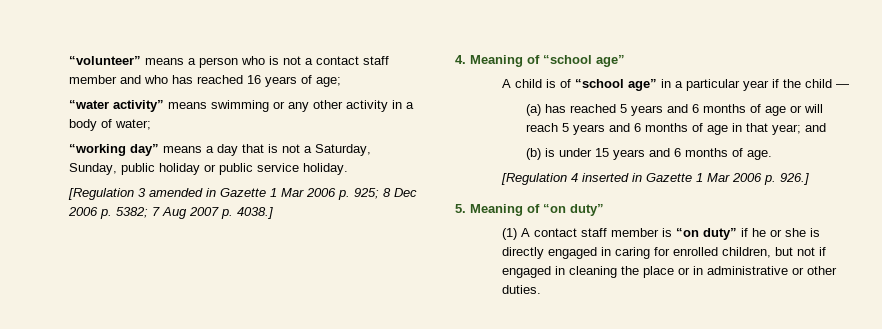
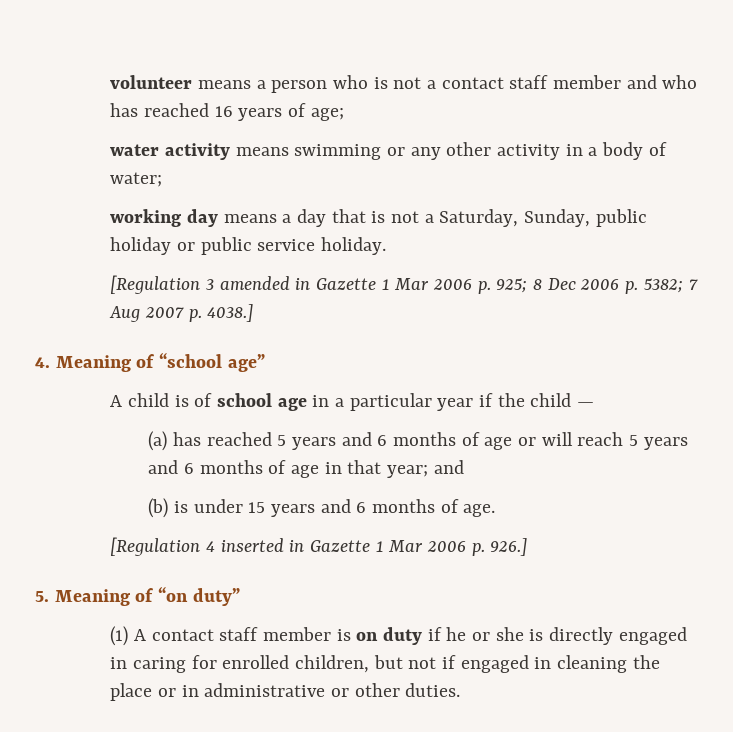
[69,56,142,65] “volunteer” -> [110,75,193,89] volunteer
[69,100,165,112] “water activity” -> [110,143,231,160] water activity
[69,144,160,156] “working day” -> [110,209,219,227] working day
[575,79,658,91] “school age” -> [217,393,307,411] school age
[676,228,738,240] “on duty” -> [356,627,423,645] on duty

